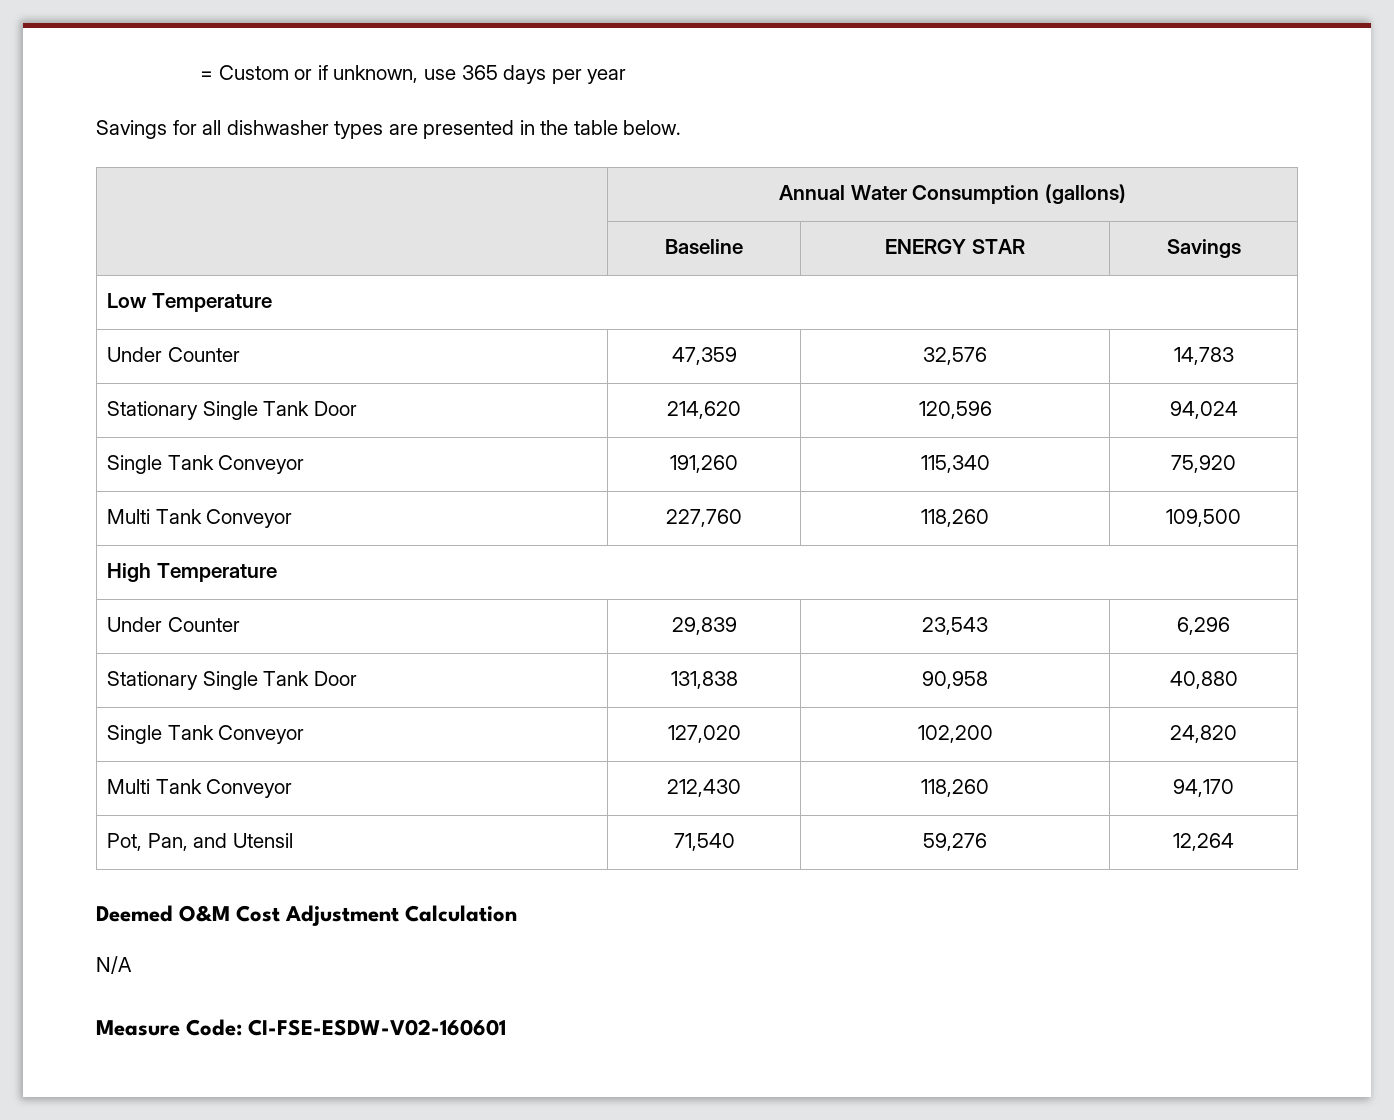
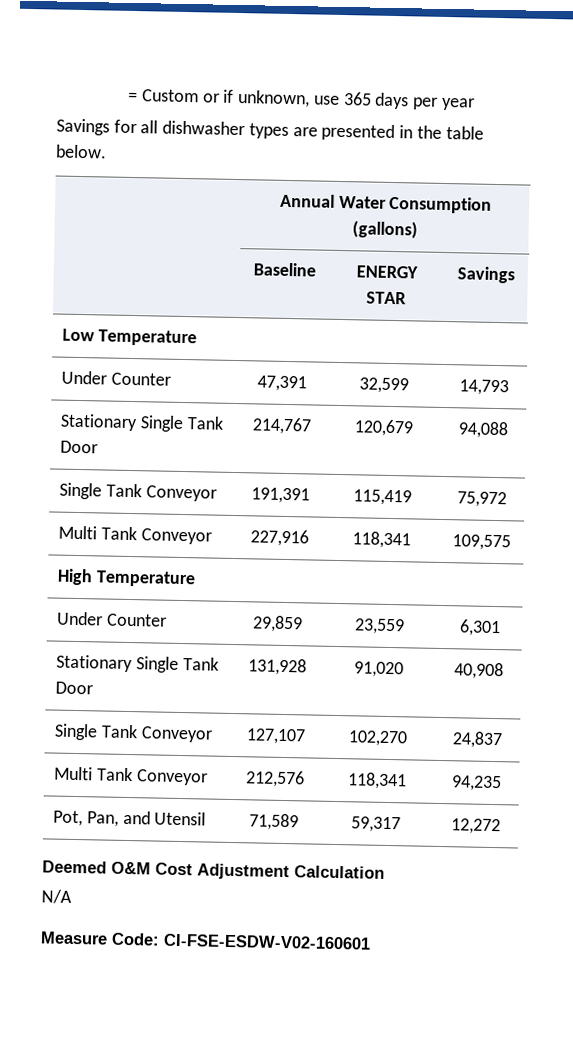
[671,347,737,365] [923,347,987,365] [1173,347,1234,365] [107,401,357,420] [667,401,741,419] [918,401,992,419] [1169,401,1238,419] [107,455,305,474] [670,455,738,473] [920,455,990,473] [1171,455,1236,473] [107,509,293,528] [666,509,742,527] [921,509,989,527] [1166,509,1241,527] 47,359 | 32,576 | 14,783 // Stationary Single Tank Door | 214,620 | 120,596 | 94,024 // Single Tank Conveyor | 191,260 | 115,340 | 75,920 // Multi Tank Conveyor | 227,760 | 118,260 | 109,500 -> [257,375,307,392] [359,377,409,394] [459,379,509,396] [60,413,224,432] [60,440,99,454] [251,417,312,435] [353,419,414,437] [458,421,508,439] [59,482,217,502] [250,487,310,504] [352,489,412,506] [457,491,507,508] [58,525,212,545] [249,529,309,547] [351,531,411,549] [451,534,511,551] 47,391 | 32,599 | 14,793 // Stationary Single Tank Door | 214,767 | 120,679 | 94,088 // Single Tank Conveyor | 191,391 | 115,419 | 75,972 // Multi Tank Conveyor | 227,916 | 118,341 | 109,575
[671,617,737,635] [922,617,988,635] [1177,617,1230,635] [107,671,357,690] [670,671,738,689] [922,671,988,689] [1169,671,1238,689] [107,725,305,744] [667,725,741,743] [917,725,993,743] [1170,725,1237,743] [107,779,293,798] [667,779,741,797] [921,779,989,797] [1173,779,1234,797] 29,839 | 23,543 | 6,296 // Stationary Single Tank Door | 131,838 | 90,958 | 40,880 // Single Tank Conveyor | 127,020 | 102,200 | 24,820 // Multi Tank Conveyor | 212,430 | 118,260 | 94,170 -> [252,615,303,633] [354,618,405,635] [458,619,501,637] [56,654,219,673] [55,681,94,695] [247,658,307,676] [354,661,404,678] [454,662,504,680] [54,723,213,743] [245,728,306,745] [347,730,408,747] [452,731,503,749] [54,766,208,786] [244,770,305,788] [346,772,407,790] [451,775,502,792] 29,859 | 23,559 | 6,301 // Stationary Single Tank Door | 131,928 | 91,020 | 40,908 // Single Tank Conveyor | 127,107 | 102,270 | 24,837 // Multi Tank Conveyor | 212,576 | 118,341 | 94,235
[673,833,735,851] [923,833,987,851] [1173,833,1234,851] 71,540 | 59,276 | 12,264 -> [249,813,299,831] [351,816,401,833] [451,818,501,835] 71,589 | 59,317 | 12,272

